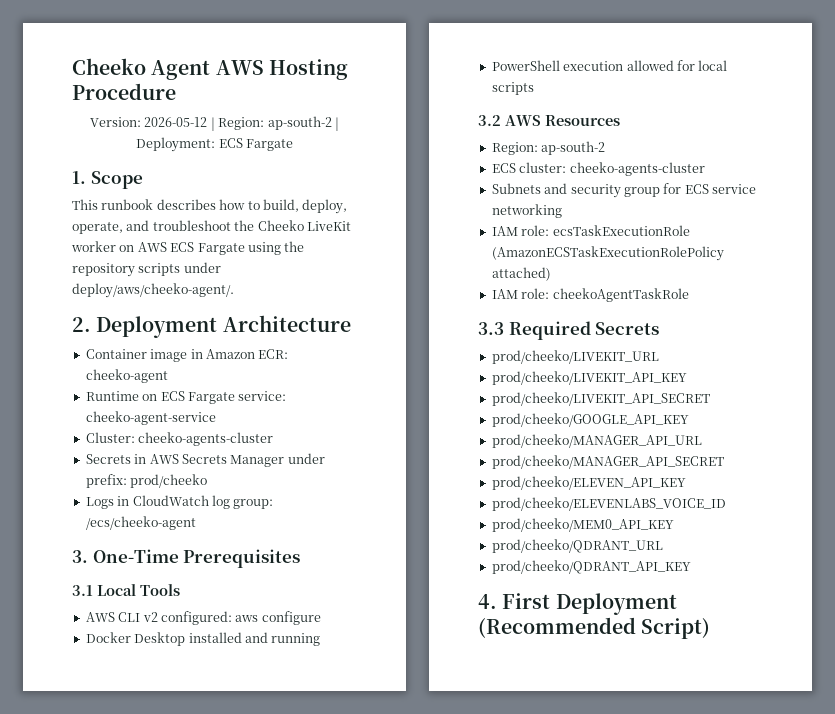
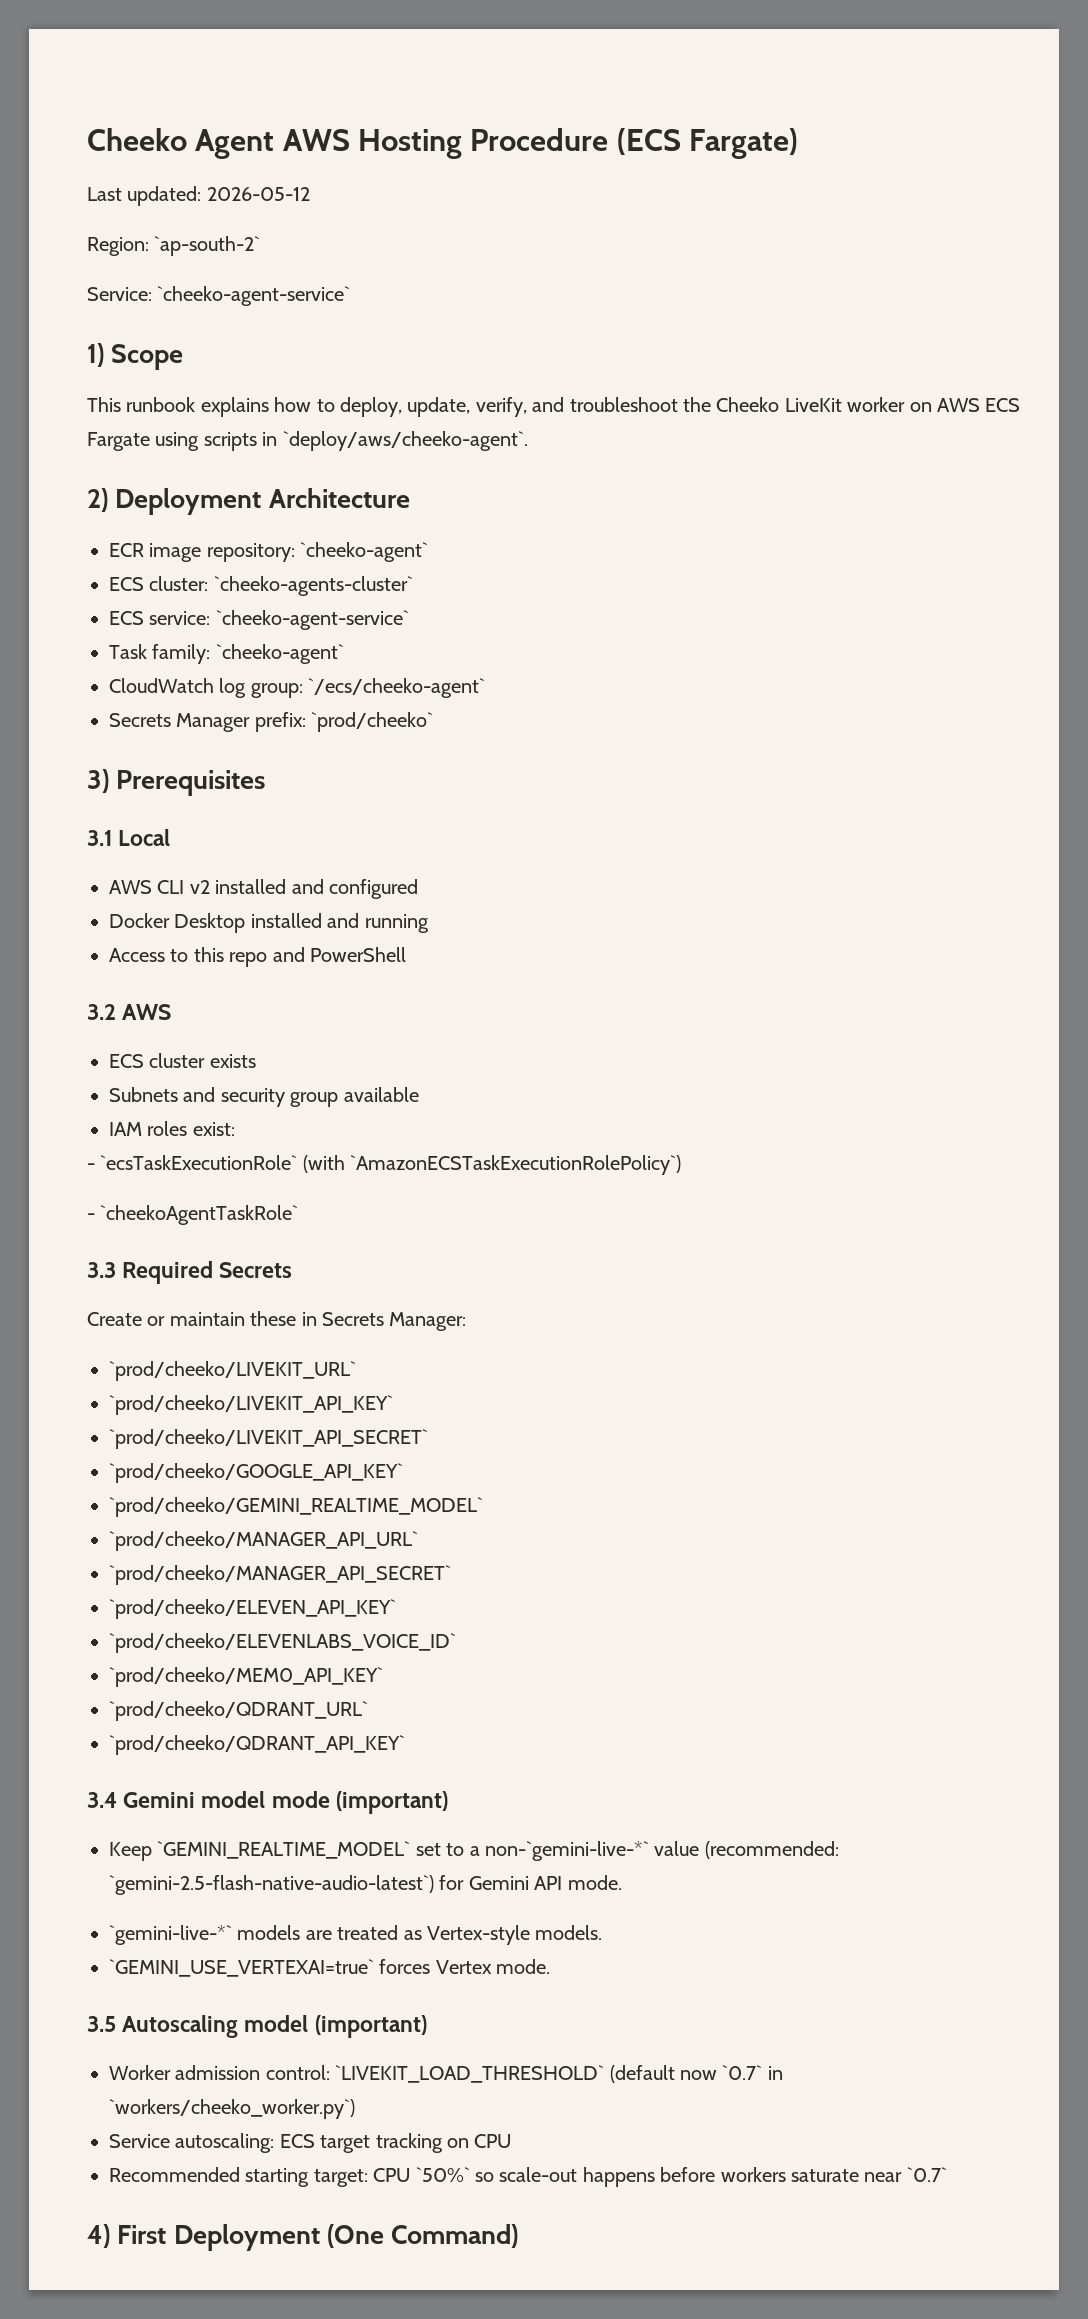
[90,116,339,131] [136,137,293,152] [72,171,86,184] // Version: 2026-05-12 | Region: ap-south-2 | Deployment: ECS Fargate // 1. -> [616,128,799,159] [87,186,310,206] [87,236,261,256] [87,286,351,306] [87,343,104,367] (ECS Fargate) // Last updated: 2026-05-12 // Region: `ap-south-2` // Service: `cheeko-agent-service` // 1)
[156,199,216,210] describes -> [200,397,269,417] explains
[262,199,348,214] [72,222,123,234] build, deploy, operate, -> [340,397,527,417] deploy, update, verify,
[284,241,305,252] [72,262,221,277] [72,283,234,298] [72,315,351,338] [85,349,289,362] [85,369,168,383] [85,391,287,404] [85,411,216,425] [85,432,274,446] [85,453,325,467] [85,474,208,488] [85,495,274,509] [85,516,196,530] [72,549,179,563] the repository scripts under deploy/aws/cheeko-agent/. // 2. Deployment Architecture // Container image in Amazon ECR: cheeko-agent // Runtime on ECS Fargate service: cheeko-agent-service // Cluster: cheeko-agents-cluster // Secrets in AWS Secrets Manager under prefix: prod/cheeko // Logs in CloudWatch log group: /ecs/cheeko-agent // 3. One-Time -> [203,431,528,451] [87,488,410,515] [109,542,429,562] [109,576,413,596] [109,610,409,630] [109,644,344,664] [109,678,486,698] [109,712,434,732] [87,769,109,793] scripts in `deploy/aws/cheeko-agent`. // 2) Deployment Architecture // ECR image repository: `cheeko-agent` // ECS cluster: `cheeko-agents-cluster` // ECS service: `cheeko-agent-service` // Task family: `cheeko-agent` // CloudWatch log group: `/ecs/cheeko-agent` // Secrets Manager prefix: `prod/cheeko` // 3)
[140,584,180,596] Tools -> (171, 837) none
[160,611,321,625] configured: aws configure -> [215,879,418,899] installed and configured
[491,60,728,71] [491,82,534,95] PowerShell execution allowed for local scripts -> [109,947,406,967] Access to this repo and PowerShell
[545,115,620,126] [491,141,606,155] [491,162,705,176] Resources // Region: ap-south-2 // ECS cluster: cheeko-agents-cluster -> [109,1053,256,1068] // ECS cluster exists
[663,183,756,194] [491,204,562,218] [491,225,690,236] [491,246,724,261] [491,267,551,281] [491,288,689,302] [478,321,660,340] [491,350,659,364] [491,371,687,385] [491,392,710,406] [491,413,689,427] [491,434,702,448] [491,455,724,469] [491,476,686,490] [491,497,726,511] [491,518,674,532] [491,539,663,553] [491,560,691,574] [478,593,677,615] [478,617,711,639] for ECS service networking // IAM role: ecsTaskExecutionRole (AmazonECSTaskExecutionRolePolicy attached) // IAM role: cheekoAgentTaskRole // 3.3 Required Secrets // prod/cheeko/LIVEKIT_URL // prod/cheeko/LIVEKIT_API_KEY // prod/cheeko/LIVEKIT_API_SECRET // prod/cheeko/GOOGLE_API_KEY // prod/cheeko/MANAGER_API_URL // prod/cheeko/MANAGER_API_SECRET // prod/cheeko/ELEVEN_API_KEY // prod/cheeko/ELEVENLABS_VOICE_ID // prod/cheeko/MEM0_API_KEY // prod/cheeko/QDRANT_URL // prod/cheeko/QDRANT_API_KEY // 4. First Deployment (Recommended Script) -> [343,1087,419,1102] [109,1121,235,1136] [87,1155,682,1175] [87,1205,299,1225] [87,1261,293,1284] [87,1311,467,1331] [109,1361,356,1381] [109,1395,393,1415] [109,1429,428,1449] [109,1463,403,1483] [109,1497,483,1517] [109,1531,418,1551] [109,1565,451,1585] [109,1599,396,1619] [109,1633,456,1653] [109,1667,383,1687] [109,1701,368,1721] [109,1735,405,1755] [87,1791,448,1814] [109,1841,839,1861] [109,1875,622,1895] [109,1925,603,1945] [109,1959,551,1977] [87,2015,427,2038] [109,2065,783,2083] [109,2099,355,2119] [109,2133,512,2153] [109,2167,947,2187] [87,2224,519,2251] available // IAM roles exist: // - `ecsTaskExecutionRole` (with `AmazonECSTaskExecutionRolePolicy`) // - `cheekoAgentTaskRole` // 3.3 Required Secrets // Create or maintain these in Secrets Manager: // `prod/cheeko/LIVEKIT_URL` // `prod/cheeko/LIVEKIT_API_KEY` // `prod/cheeko/LIVEKIT_API_SECRET` // `prod/cheeko/GOOGLE_API_KEY` // `prod/cheeko/GEMINI_REALTIME_MODEL` // `prod/cheeko/MANAGER_API_URL` // `prod/cheeko/MANAGER_API_SECRET` // `prod/cheeko/ELEVEN_API_KEY` // `prod/cheeko/ELEVENLABS_VOICE_ID` // `prod/cheeko/MEM0_API_KEY` // `prod/cheeko/QDRANT_URL` // `prod/cheeko/QDRANT_API_KEY` // 3.4 Gemini model mode (important) // Keep `GEMINI_REALTIME_MODEL` set to a non-`gemini-live-*` value (recommended: `gemini-2.5-flash-native-audio-latest`) for Gemini API mode. // `gemini-live-*` models are treated as Vertex-style models. // `GEMINI_USE_VERTEXAI=true` forces Vertex mode. // 3.5 Autoscaling model (important) // Worker admission control: `LIVEKIT_LOAD_THRESHOLD` (default now `0.7` in `workers/cheeko_worker.py`) // Service autoscaling: ECS target tracking on CPU // Recommended starting target: CPU `50%` so scale-out happens before workers saturate near `0.7` // 4) First Deployment (One Command)

